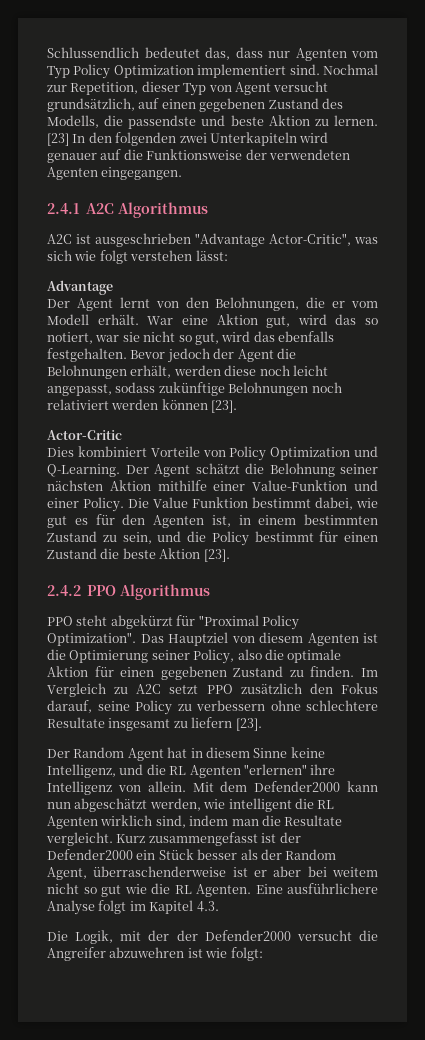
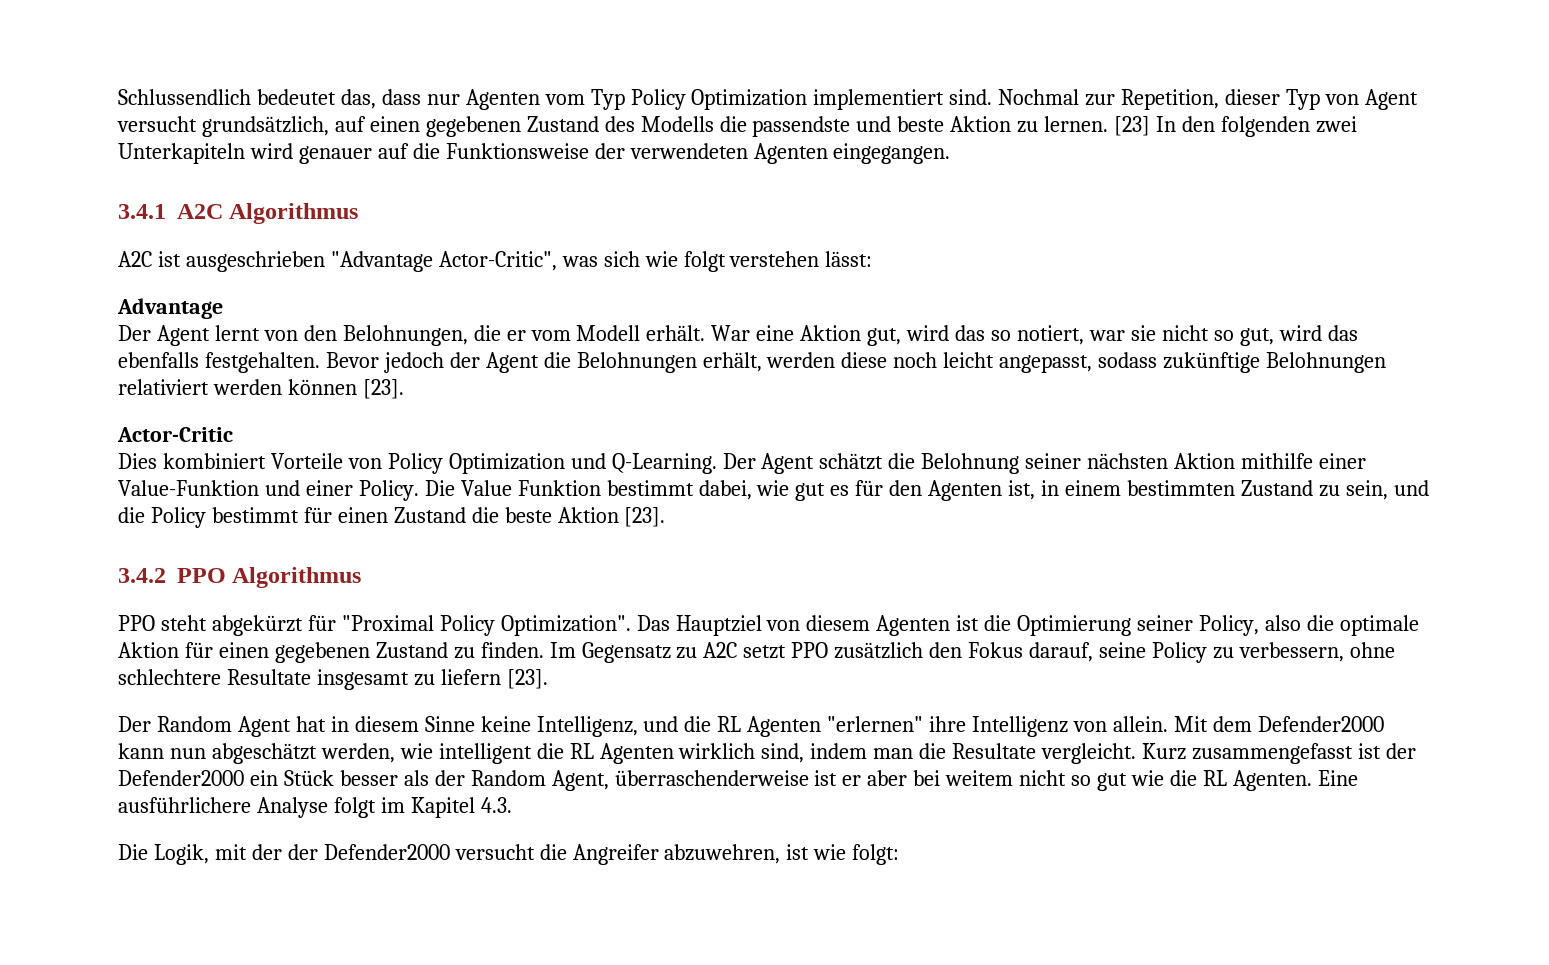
[47,115,99,128] Modells, -> [640,116,714,132] Modells
[47,203,80,214] 2.4.1 -> [118,204,166,219] 3.4.1
[311,382,342,393] noch -> (1387, 362) none
[47,585,81,596] 2.4.2 -> [118,568,166,583] 3.4.2
[47,683,106,697] Vergleich -> [581,642,671,663] Gegensatz
[196,700,265,711] verbessern -> [1238,642,1344,662] verbessern,
[109,947,185,958] abzuwehren -> [664,844,781,864] abzuwehren,

